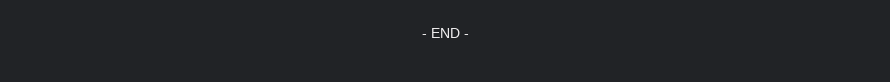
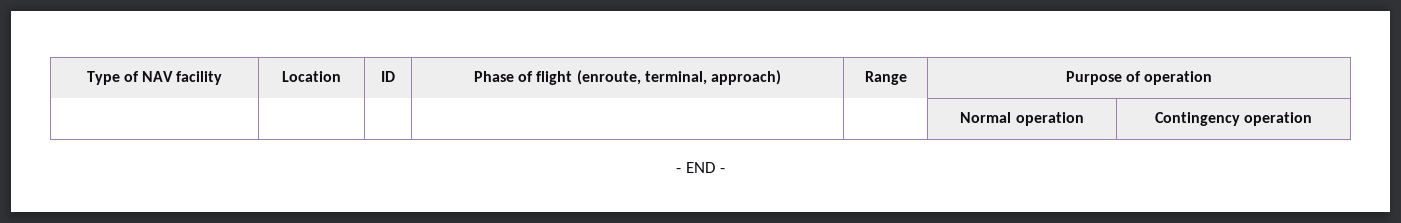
(421, 36) none -> [86,71,223,85] [282,71,341,82] [381,71,395,82] [474,70,781,85] [864,71,907,85] [1065,71,1213,85] [960,112,1084,126] [1154,112,1313,126] Type of NAV facility | Location | ID | Phase of flight (enroute, terminal, approach) | Range | Purpose of operation // | | | | | Normal operation | Contingency operation //

